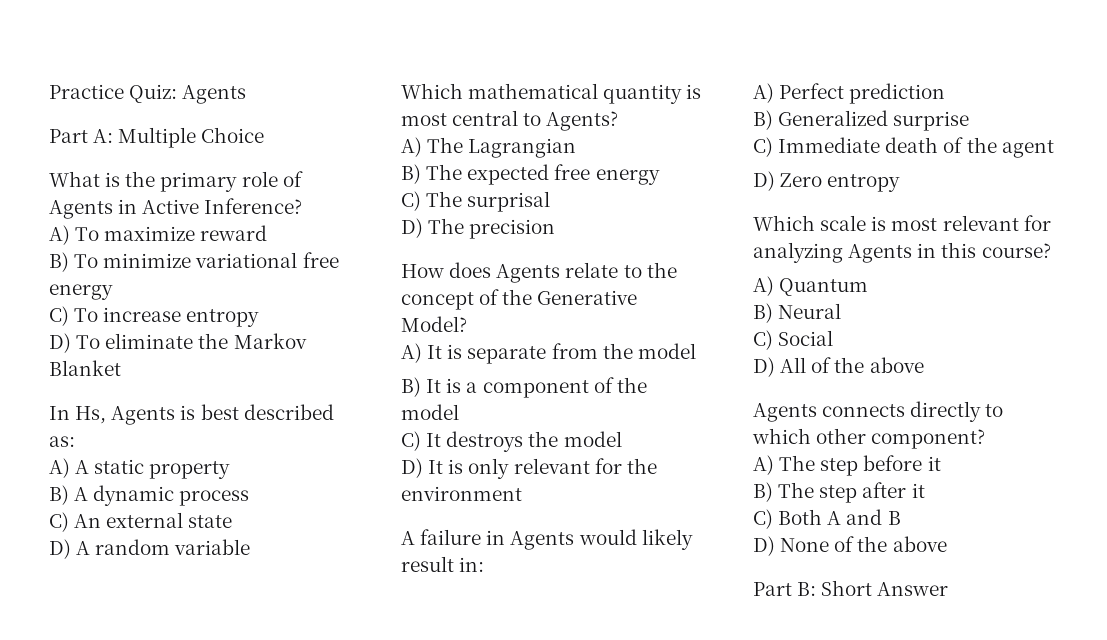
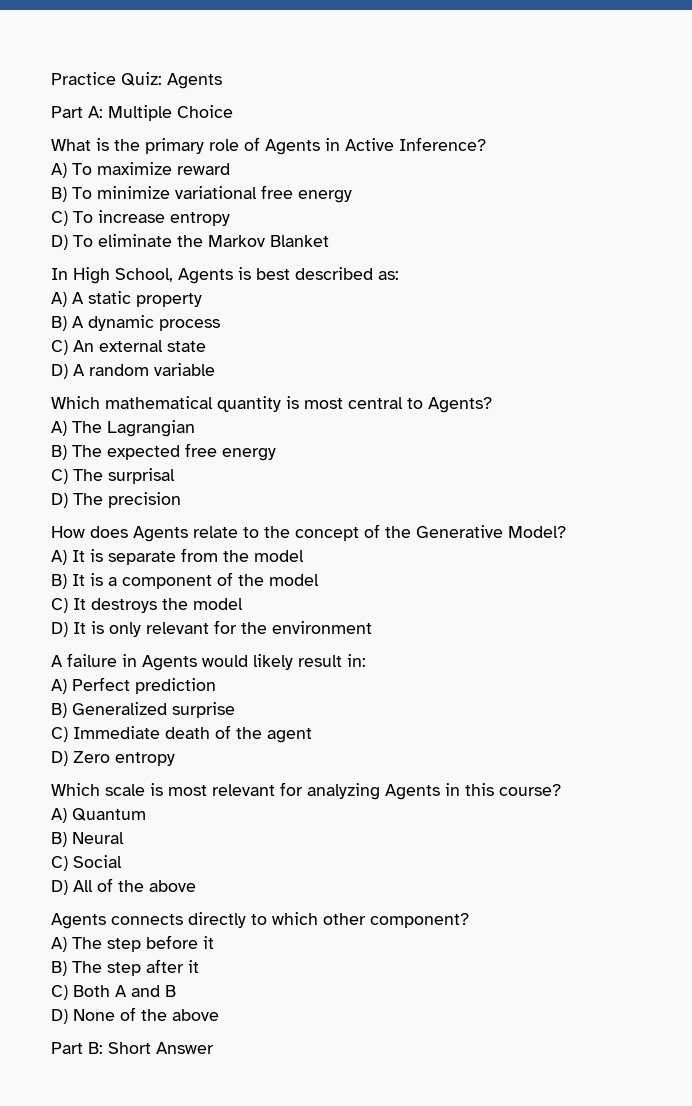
[75,406,107,424] Hs, -> [73,267,173,284] High School,

